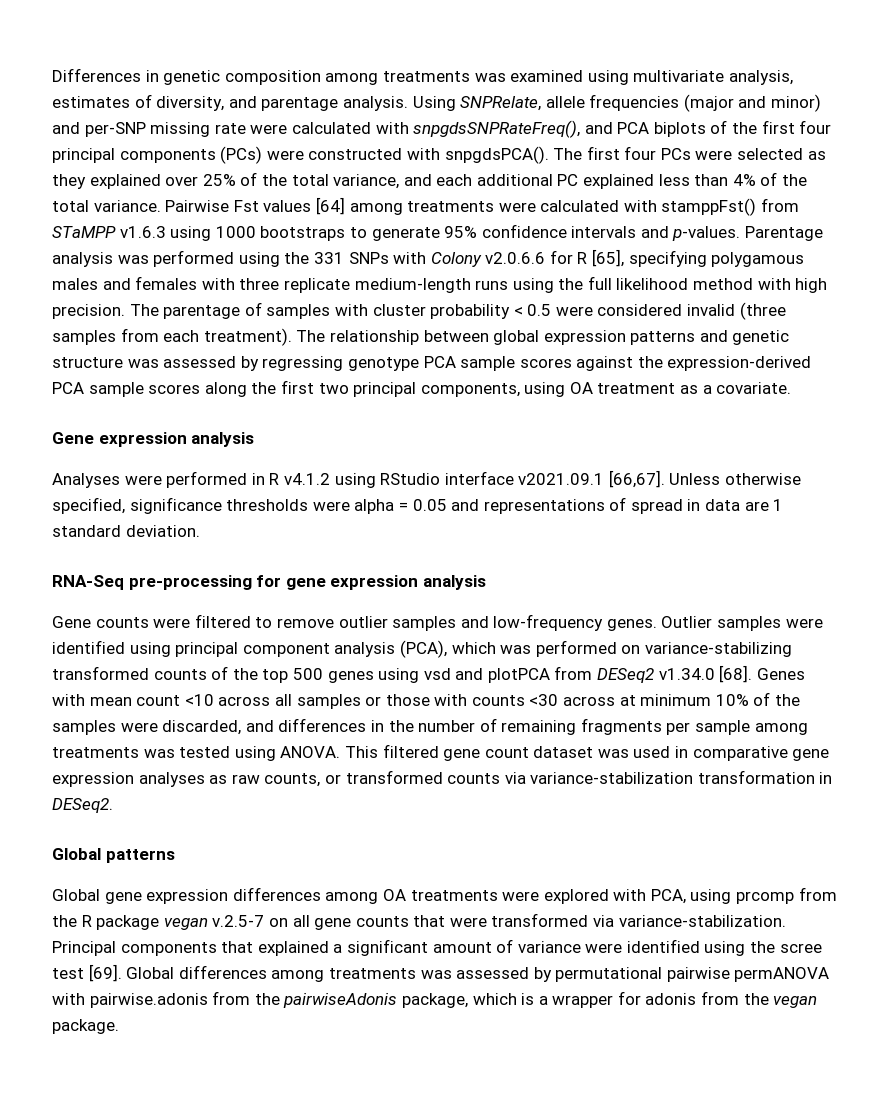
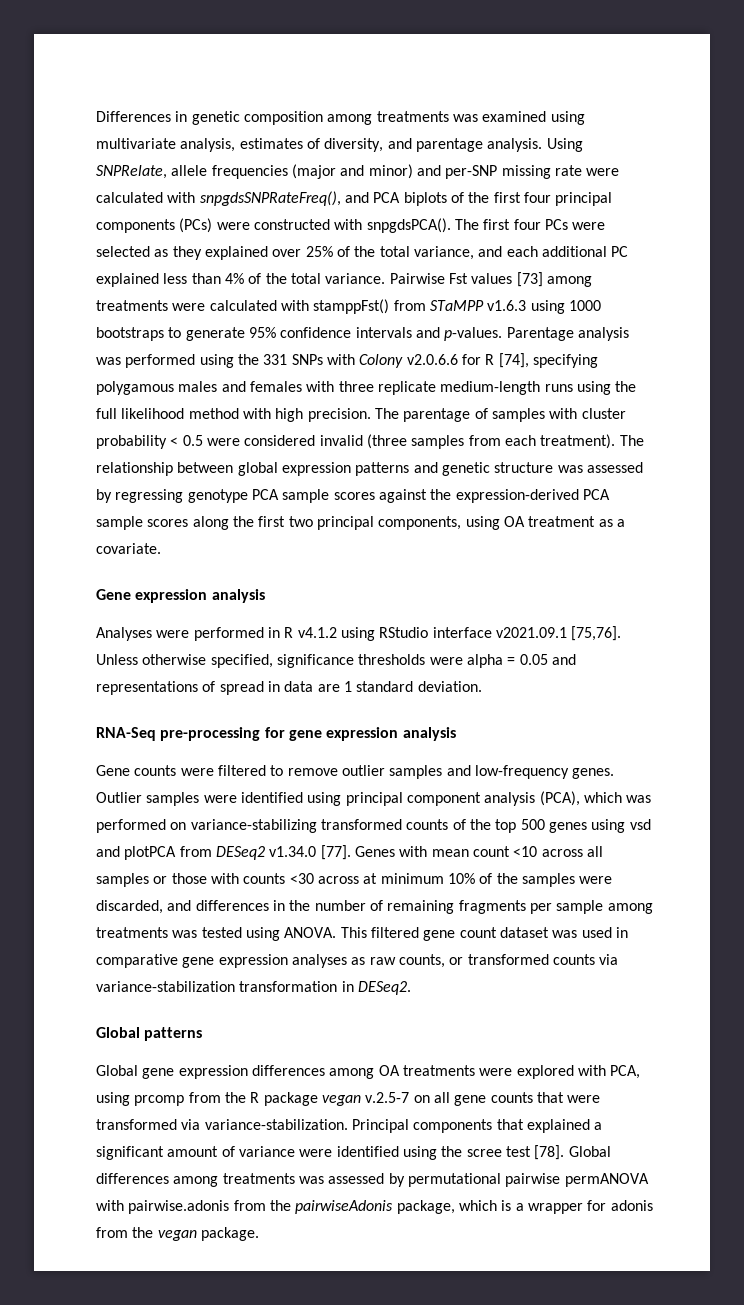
[315,197,345,215] [64] -> [516,272,543,287] [73]
[592,249,625,267] [65], -> [498,353,529,368] [74],
[608,470,665,488] [66,67]. -> [571,626,622,641] [75,76].
[719,665,753,683] [68]. -> [320,845,351,860] [77].
[88,964,122,982] [69]. -> [534,1145,565,1160] [78].

